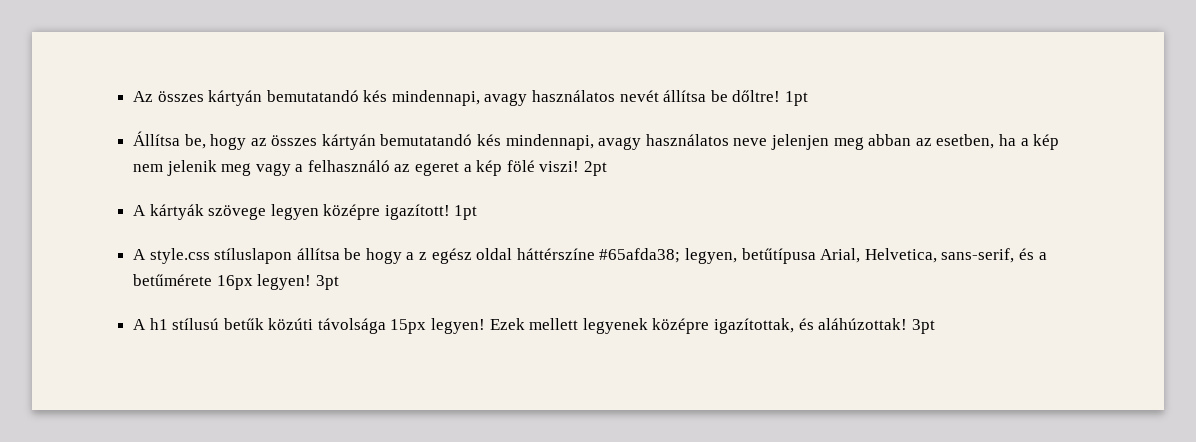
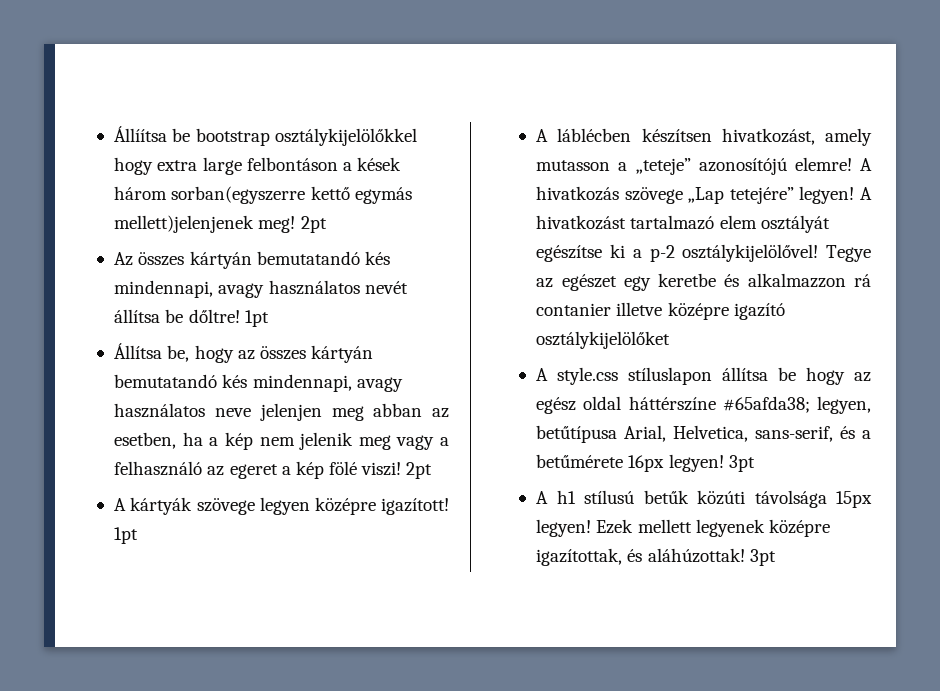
(132, 96) none -> [114,126,417,146] [114,157,401,175] [114,186,412,204] [114,215,327,233] Állíítsa be bootstrap osztálykijelölőkkel hogy extra large felbontáson a kések három sorban(egyszerre kettő egymás mellett)jelenjenek meg! 2pt //
(478, 212) none -> [536,128,872,146] [536,157,872,175] [536,186,872,204] [536,215,830,233] [536,244,872,262] [536,273,871,291] [536,302,785,320] [536,331,671,349] // A láblécben készítsen hivatkozást, amely mutasson a „teteje” azonosítójú elemre! A hivatkozás szövege „Lap tetejére” legyen! A hivatkozást tartalmazó elem osztályát egészítse ki a p-2 osztálykijelölővel! Tegye az egészet egy keretbe és alkalmazzon rá contanier illetve középre igazító osztálykijelölőket
[406,252,428,260] a z -> [854,372,871,382] az

